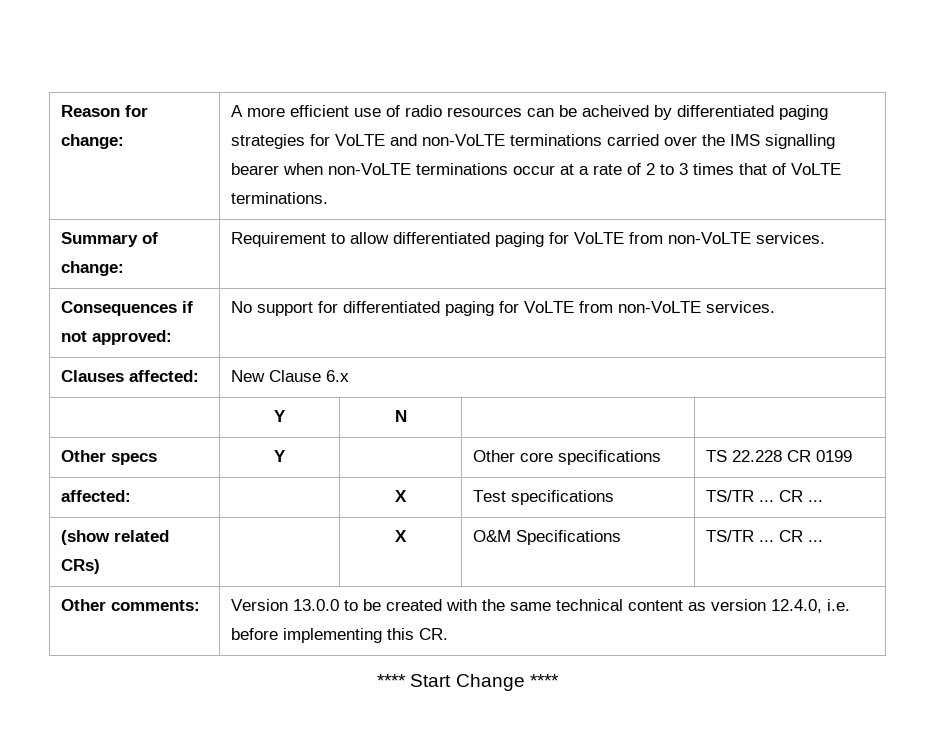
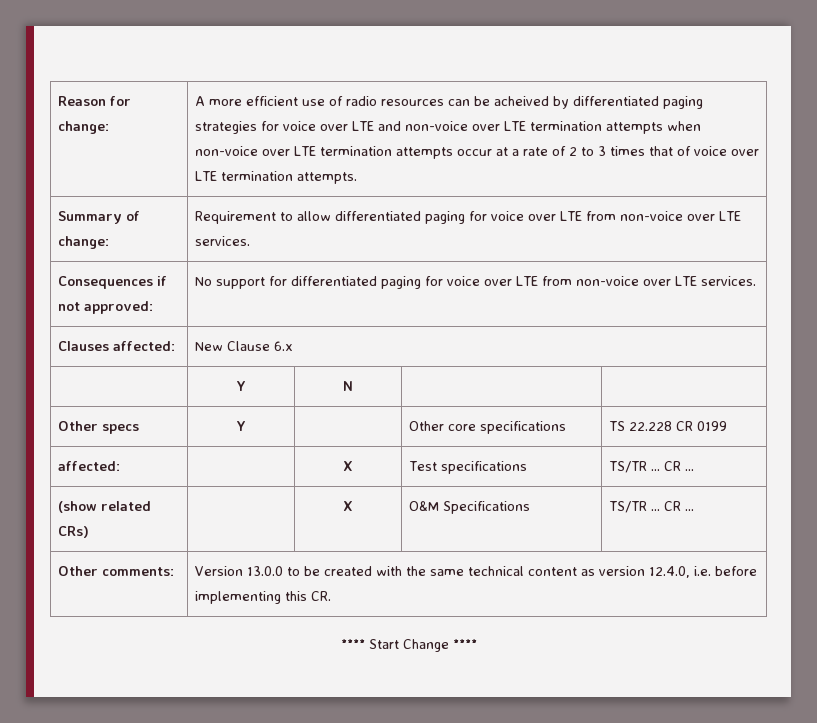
[334,134,835,149] [230,163,508,175] VoLTE and non-VoLTE terminations carried over the IMS signalling bearer when non-VoLTE terminations -> [282,121,701,134] [194,146,453,159] voice over LTE and non-voice over LTE termination attempts when non-voice over LTE termination attempts
[790,163,841,175] [230,192,328,204] VoLTE terminations. -> [693,146,759,156] [194,171,357,184] voice over LTE termination attempts.
[573,232,751,244] VoLTE from non-VoLTE -> [490,211,741,221] voice over LTE from non-voice over LTE
[523,301,701,313] VoLTE from non-VoLTE -> [446,276,697,286] voice over LTE from non-voice over LTE

